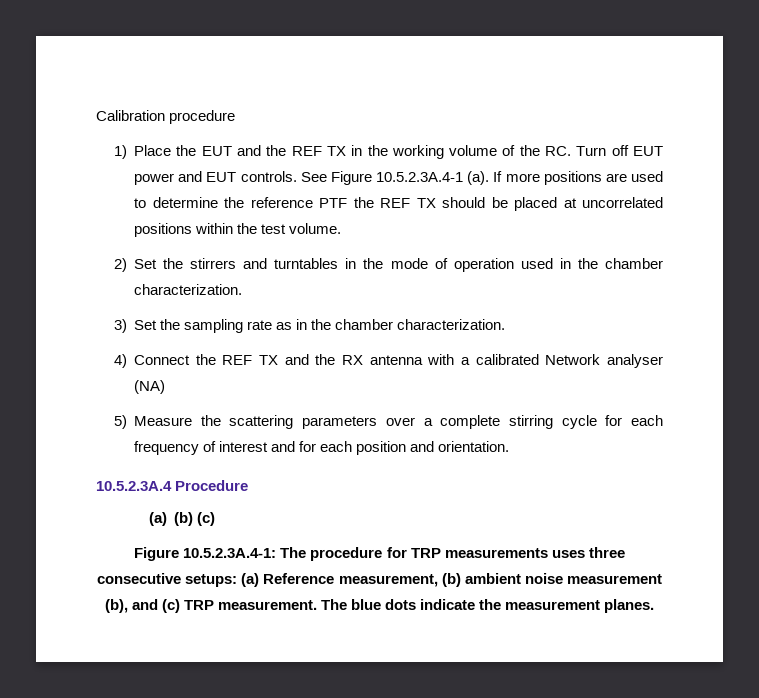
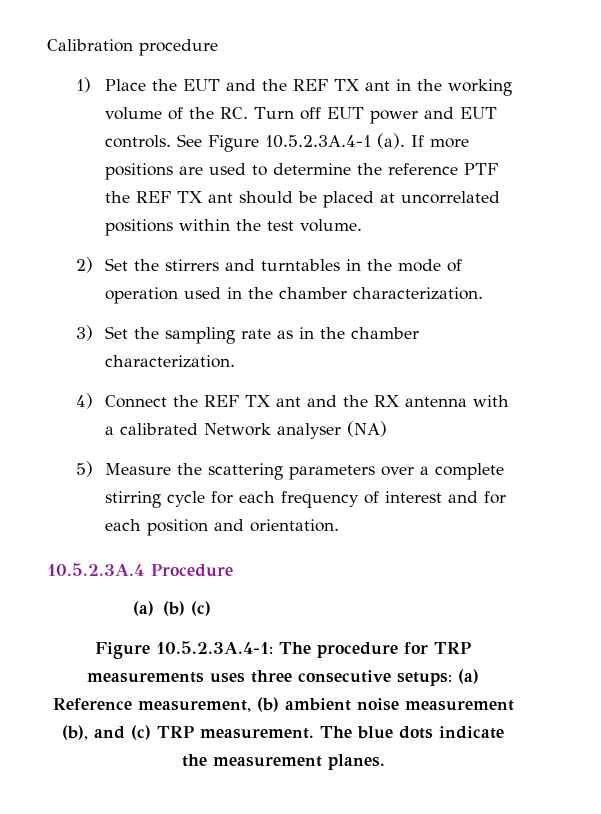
(346, 151) none -> [364,81,390,91] ant
(436, 203) none -> [207,193,233,203] ant
(279, 360) none -> [275,397,301,407] ant

